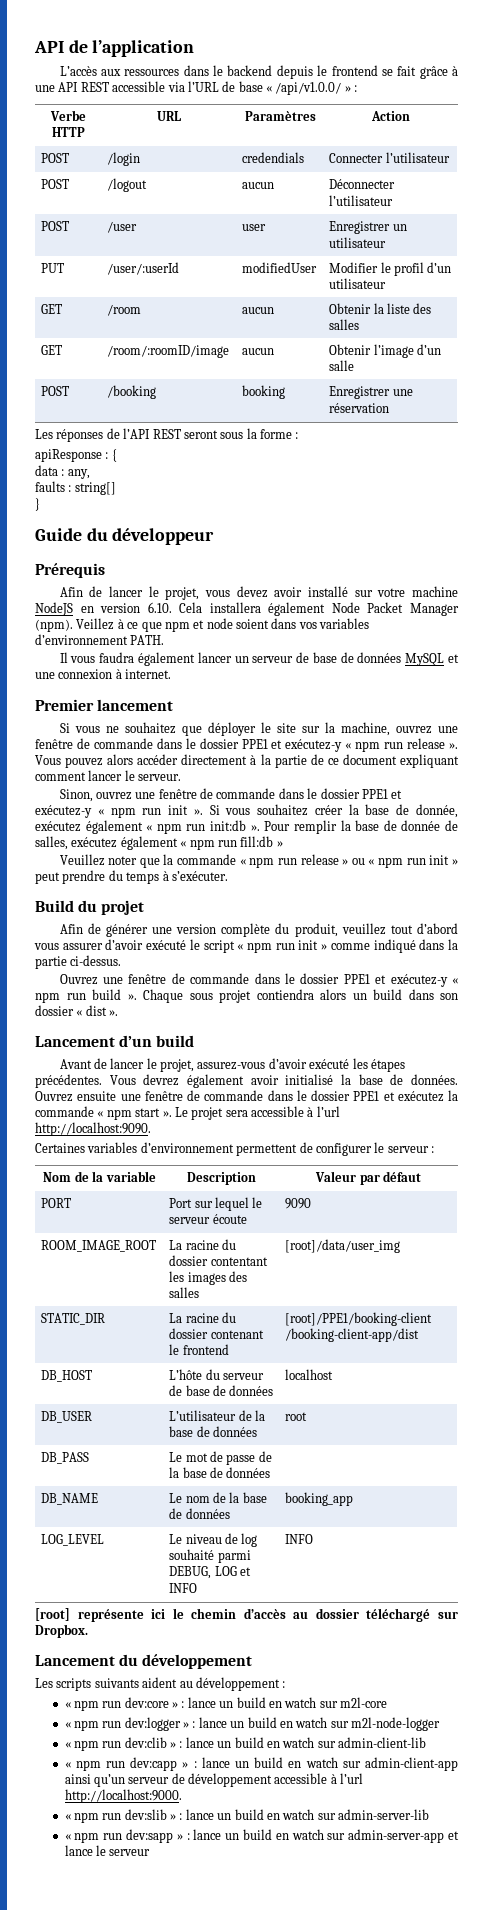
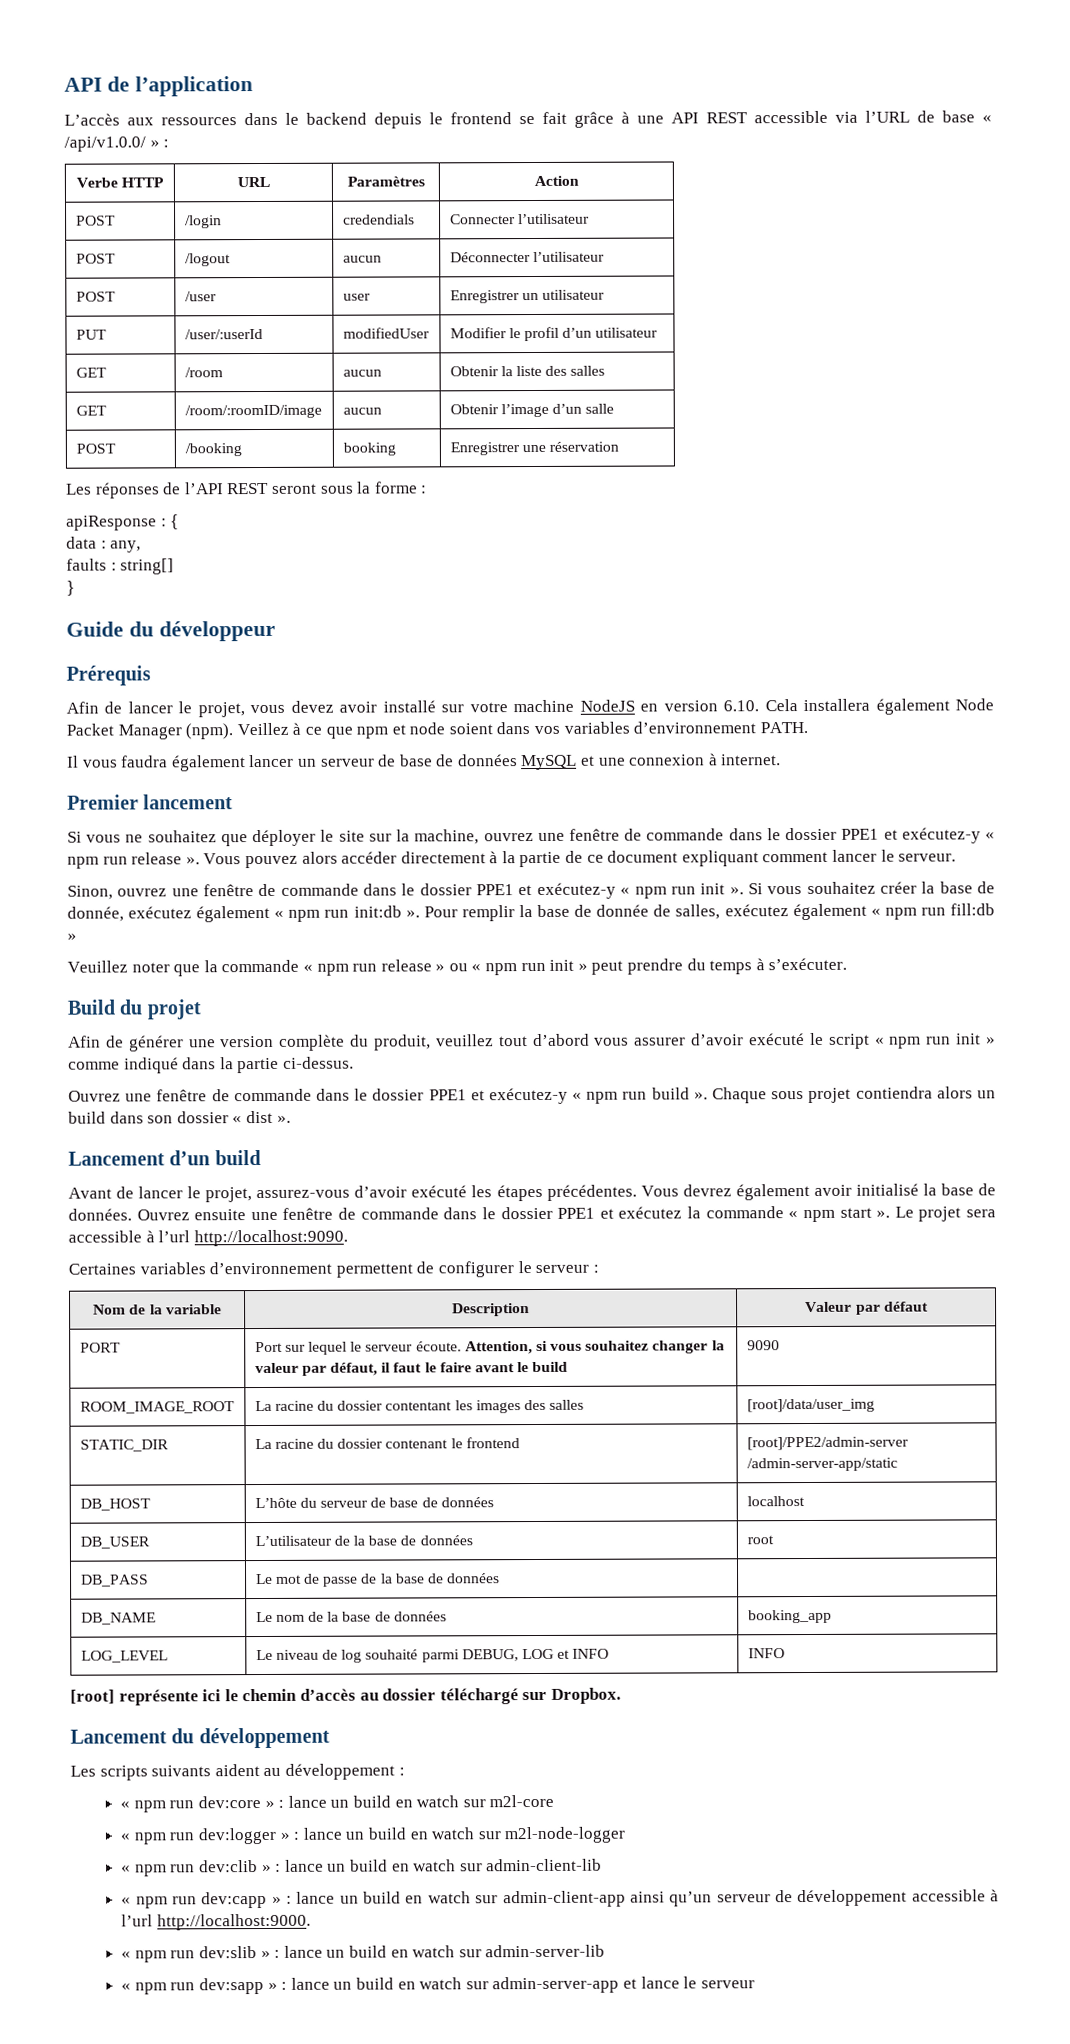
[212,1214,247,1224] écoute -> [415,1340,725,1355] [254,1361,569,1376] écoute. Attention, si vous souhaitez changer la valeur par défaut, il faut le faire avant le build
[285,1312,433,1326] [285,1328,420,1342] [root]/PPE1/booking-client /booking-client-app/dist -> [746,1436,909,1451] [746,1457,898,1472] [root]/PPE2/admin-server /admin-server-app/static

